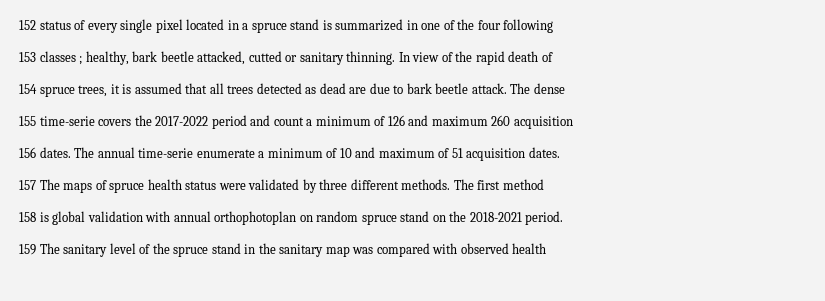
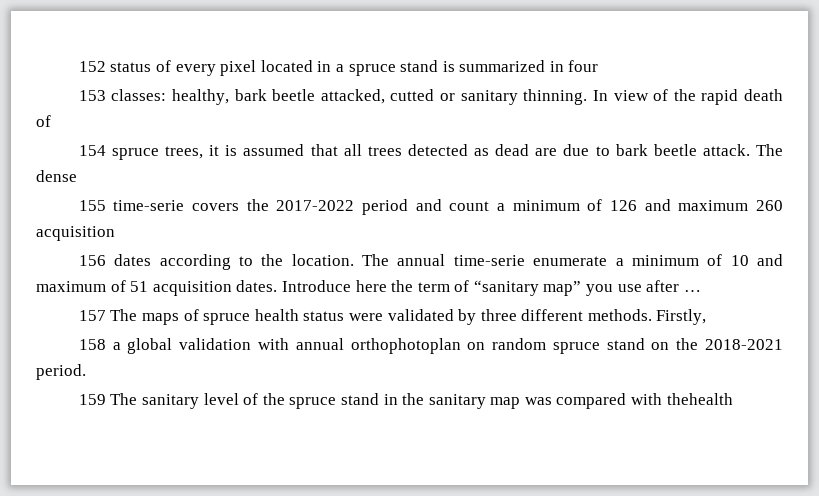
[120,19,153,33] single -> (216, 70) none
[421,19,475,30] one of the -> (564, 66) none
[503,19,554,33] following -> (599, 66) none
[39,51,83,65] classes ; -> [111,89,167,101] classes:
[39,147,71,158] dates. -> [114,254,354,270] dates according to the location.
(560, 152) none -> [281,280,701,296] Introduce here the term of “sanitary map” you use after …
[453,179,544,190] The first method -> [656,309,707,325] Firstly,
[39,212,49,222] is -> [112,342,121,350] a
[460,243,547,254] observed health -> [666,393,733,405] thehealth

